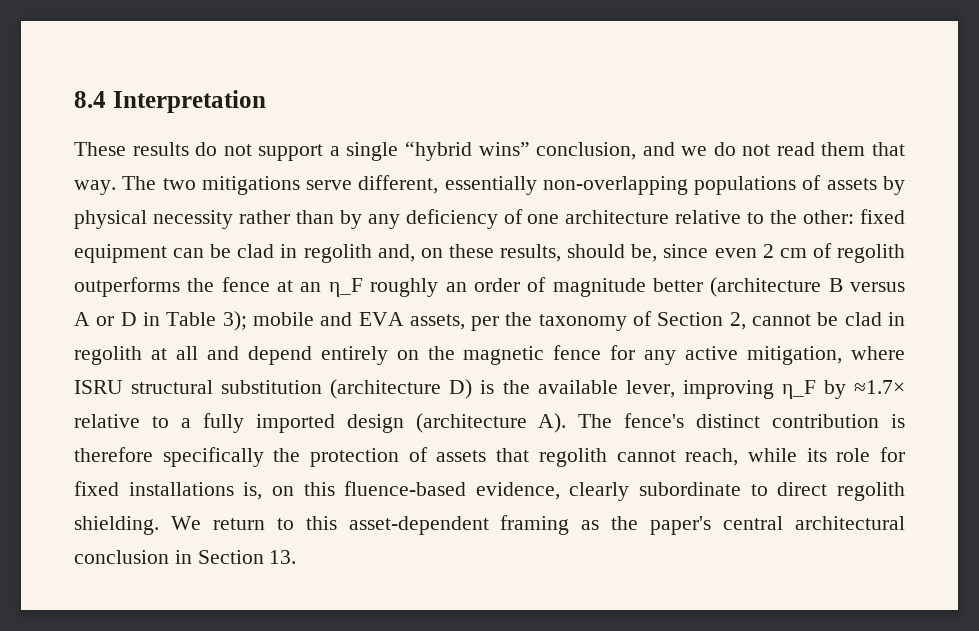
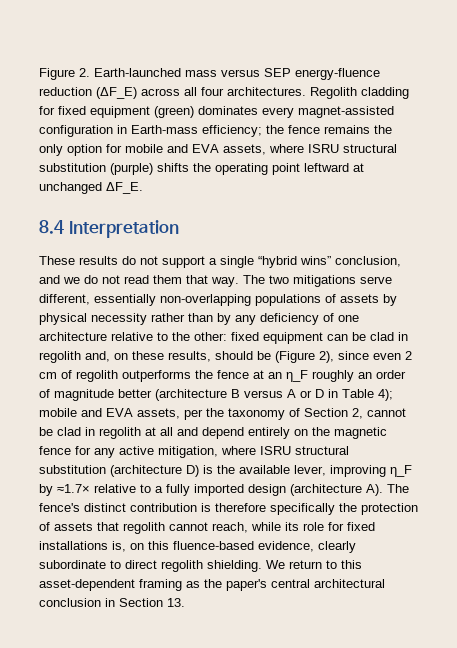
(74, 99) none -> [39,68,380,80] [39,87,409,99] [39,106,394,118] [39,125,392,137] [39,144,397,156] [39,163,364,175] [39,182,143,194] Figure 2. Earth-launched mass versus SEP energy-fluence reduction (ΔF_E) across all four architectures. Regolith cladding for fixed equipment (green) dominates every magnet-assisted configuration in Earth-mass efficiency; the fence remains the only option for mobile and EVA assets, where ISRU structural substitution (purple) shifts the operating point leftward at unchanged ΔF_E. //
[631,244,658,262] be, -> [257,351,334,363] be (Figure 2),
[222,311,247,331] 3); -> [378,389,393,401] 4);

